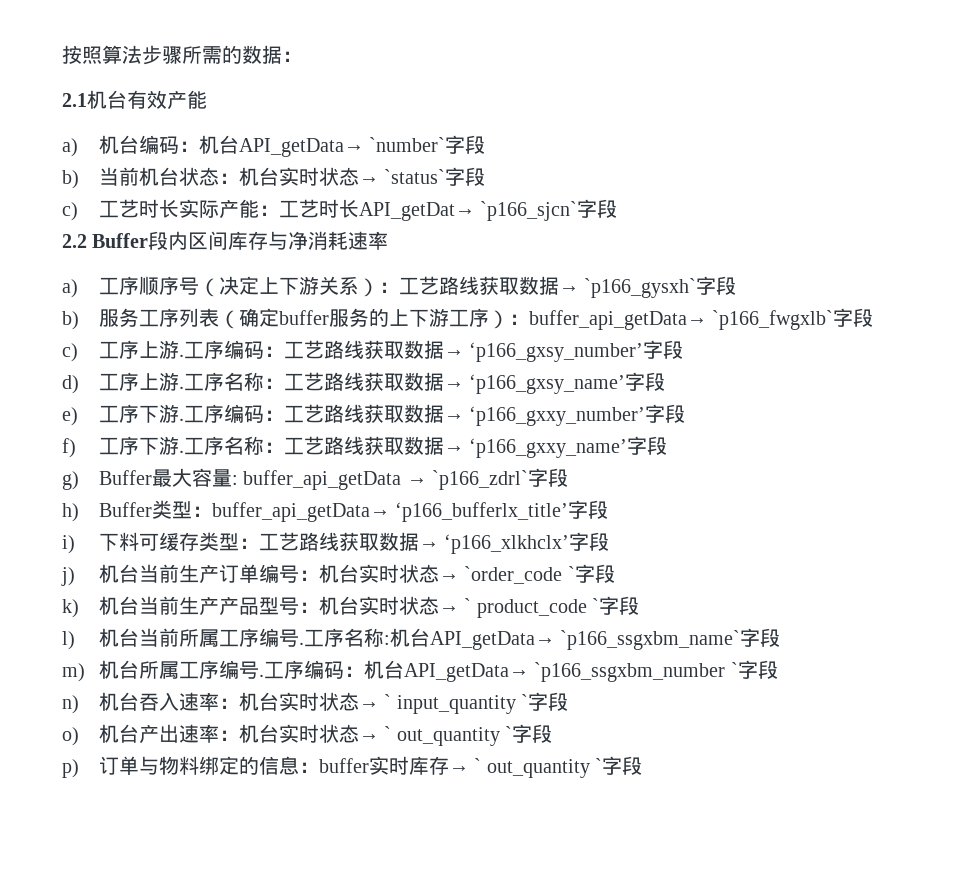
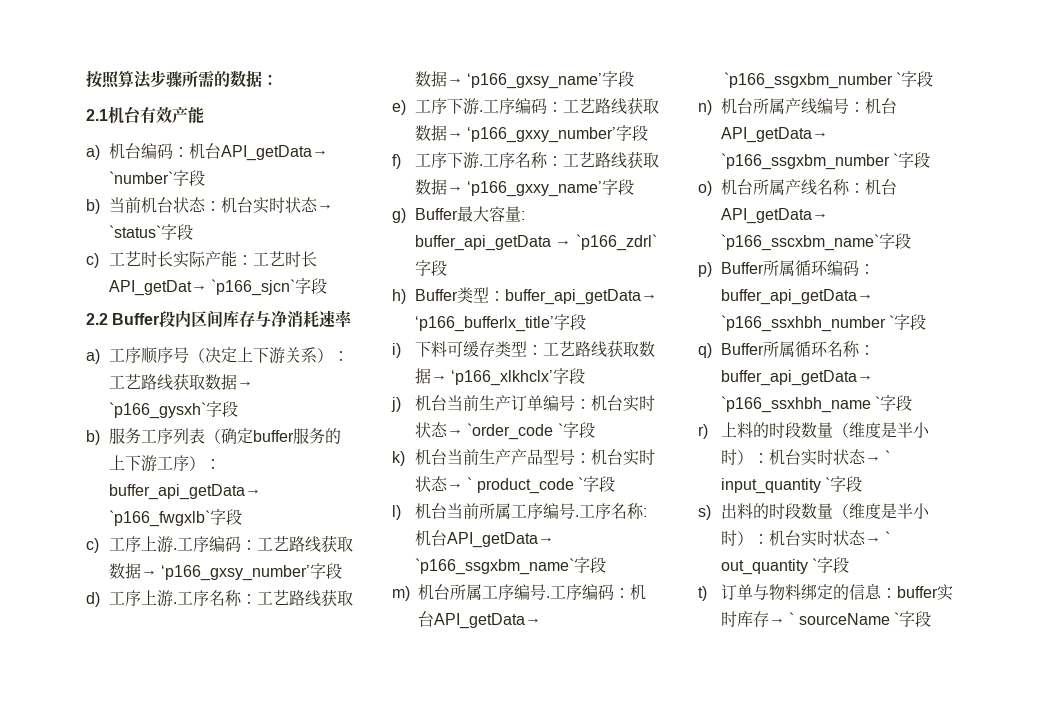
[138,692,219,711] 吞入速率 -> [753,98,898,114] [721,127,829,143] [721,152,931,170] [698,179,898,196] [721,208,829,224] [721,233,912,251] [698,260,876,277] [721,289,874,305] [721,314,927,332] [698,341,876,358] [721,370,874,386] [721,395,913,413] [698,422,931,439] [721,449,754,465] 所属产线编号：机台API_getData→ `p166_ssgxbm_number `字段 // o)机台所属产线名称：机台API_getData→ `p166_sscxbm_name`字段 // p) Buffer所属循环编码：buffer_api_getData→ `p166_ssxhbh_number `字段 // q) Buffer所属循环名称：buffer_api_getData→ `p166_ssxhbh_name `字段 // r)上料的时段数量（维度是半小时）
[62,724,219,746] o)机台产出速率 -> [698,503,931,520] [721,530,754,546] s)出料的时段数量（维度是半小时）
[62,759,79,778] p) -> [698,586,707,601] t)
[486,759,590,778] out_quantity -> [798,613,890,625] sourceName

